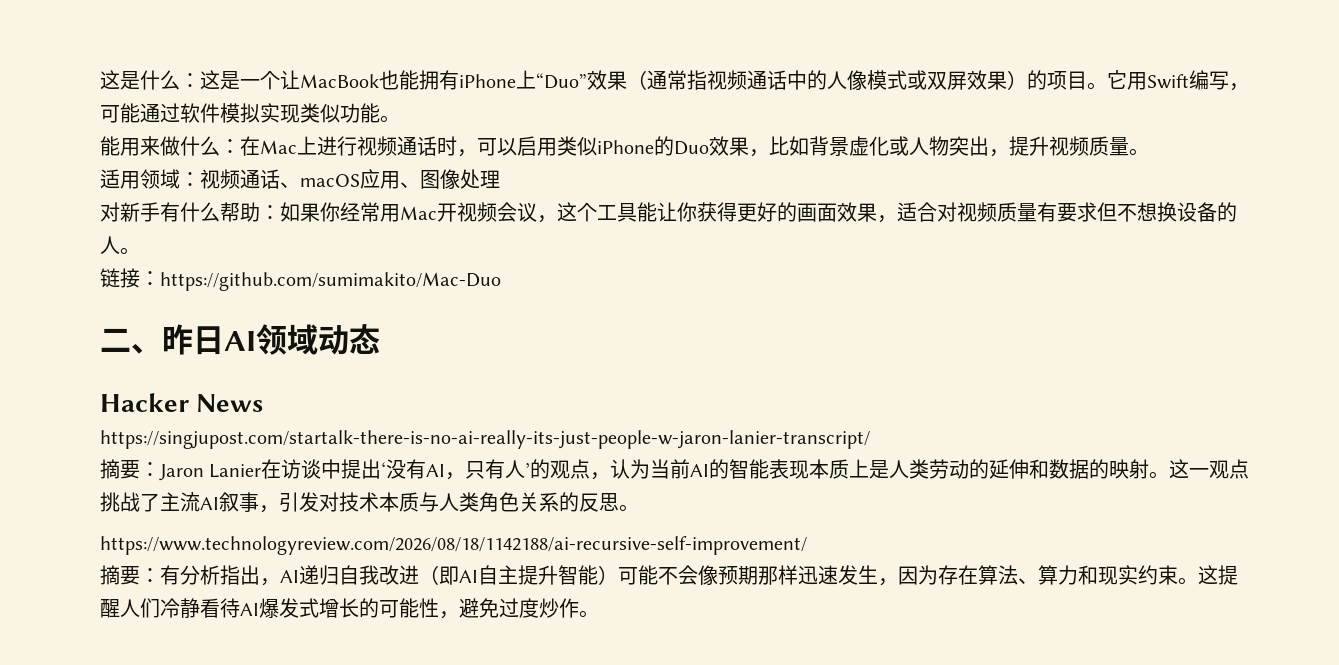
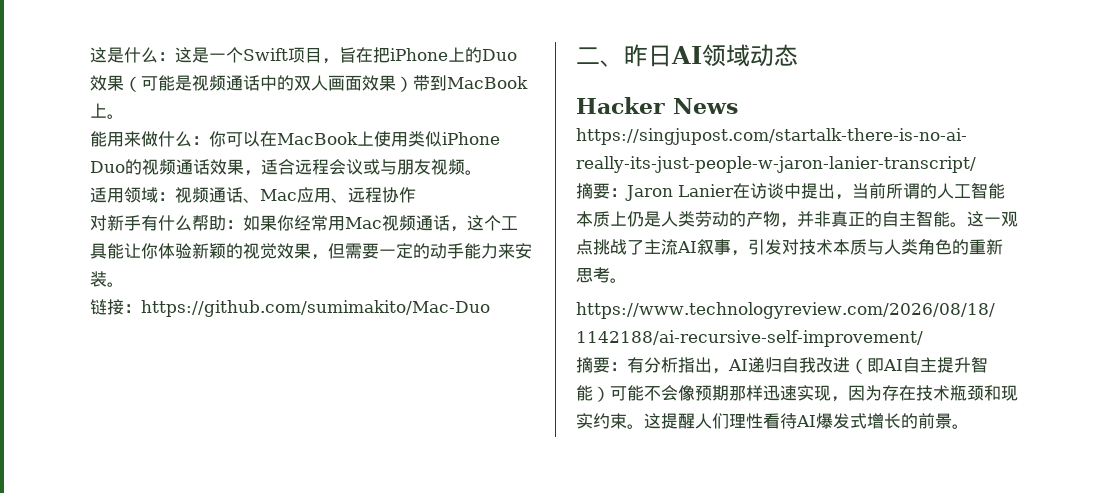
[280,70,1249,91] [100,103,400,123] [100,136,1129,157] 让MacBook也能拥有iPhone上“Duo”效果（通常指视频通话中的人像模式或双屏效果）的项目。它用Swift编写，可能通过软件模拟实现类似功能。 // 能用来做什么：在Mac上进行视频通话时，可以启用类似iPhone的Duo效果，比如背景虚化或人物突出，提升视频质量 -> [243,47,517,64] [90,75,528,92] [90,103,124,119] [90,131,500,147] [90,159,465,176] Swift项目，旨在把iPhone上的Duo效果（可能是视频通话中的双人画面效果）带到MacBook上。 // 能用来做什么：你可以在MacBook上使用类似iPhone Duo的视频通话效果，适合远程会议或与朋友视频
[300,169,500,189] macOS应用、图像处理 -> [260,187,416,203] Mac应用、远程协作
[437,202,537,222] 开视频会议 -> [382,215,450,231] 视频通话
[697,202,1237,223] [100,236,120,254] 获得更好的画面效果，适合对视频质量有要求但不想换设备的人 -> [158,243,532,260] [90,271,107,287] 体验新颖的视觉效果，但需要一定的动手能力来安装
[381,459,1150,480] ‘没有AI，只有人’的观点，认为当前AI的智能表现本质上是人类劳动的延伸和数据的映射 -> [835,182,1005,200] [576,210,950,228] ，当前所谓的人工智能本质上仍是人类劳动的产物，并非真正的自主智能
[519,492,619,512] 关系的反思 -> [952,239,1003,255] [576,267,610,283] 的重新思考
[838,565,878,585] 发生 -> [797,385,831,401] 实现
[978,565,1078,585] 算法、算力 -> [916,385,984,401] 技术瓶颈
[160,598,200,618] 冷静 -> [729,413,763,429] 理性
[379,598,579,619] 可能性，避免过度炒作 -> [918,413,952,429] 前景

